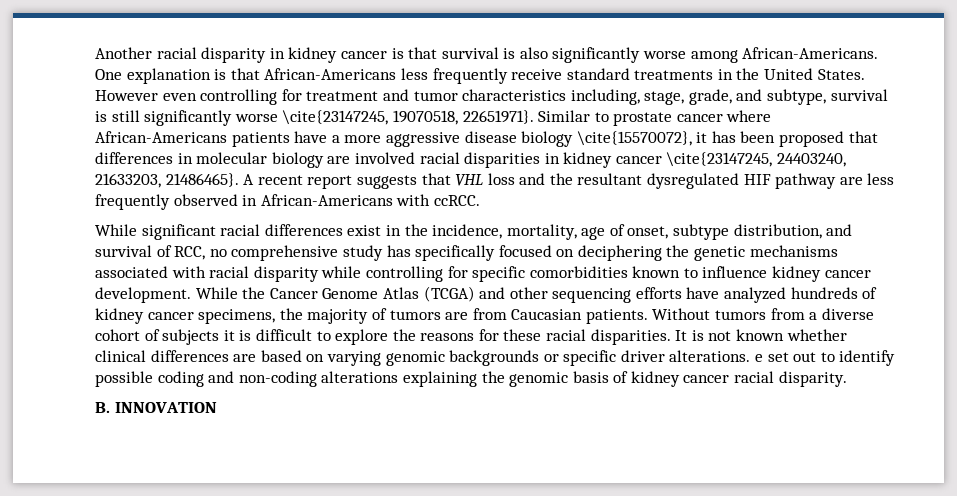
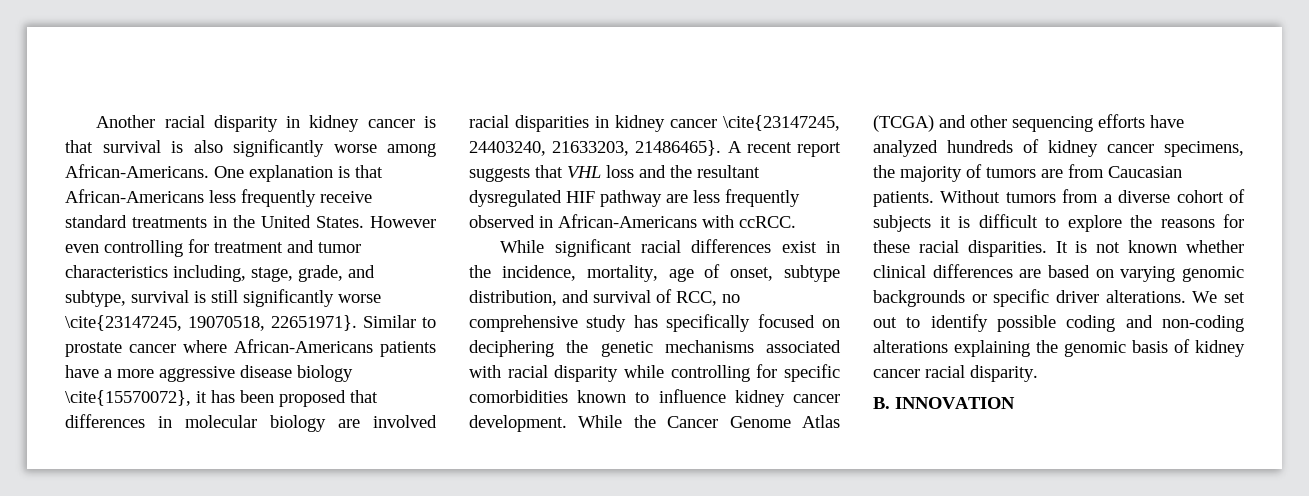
[755,354,764,362] e -> [1192,291,1218,303] We

